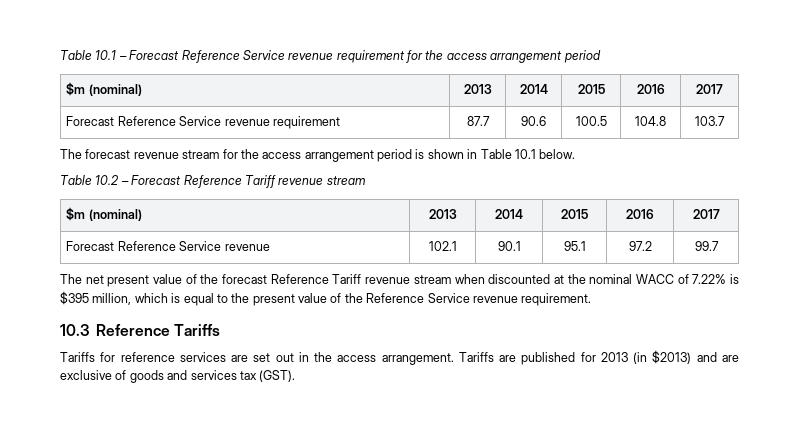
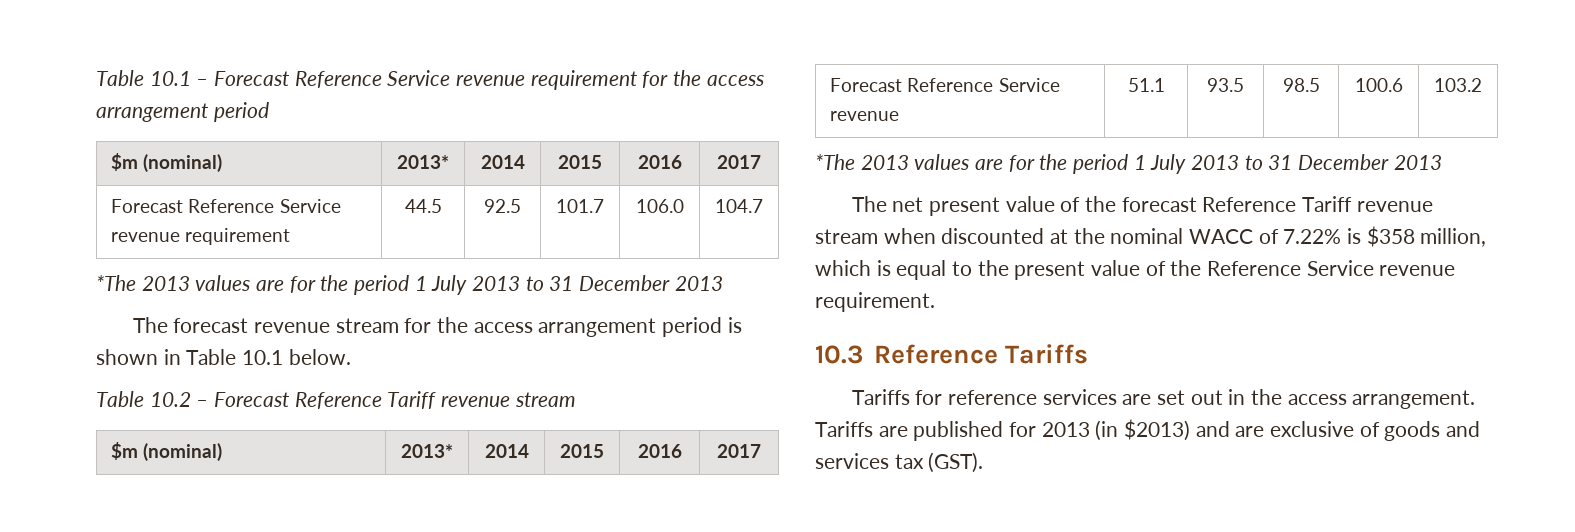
[463,84,492,94] 2013 -> [397,155,449,169] 2013*
[466,116,490,126] [521,116,546,126] [575,116,607,126] [635,116,666,126] [695,116,725,126] 87.7 | 90.6 | 100.5 | 104.8 | 103.7 -> [404,199,442,213] [484,199,521,213] [556,199,604,213] [635,199,684,213] [715,199,763,213] [96,275,723,295] 44.5 | 92.5 | 101.7 | 106.0 | 104.7 // *The 2013 values are for the period 1 July 2013 to 31 December 2013
[428,209,457,219] 2013 -> [401,444,453,458] 2013*
[428,241,457,251] [497,241,521,251] [563,241,586,251] [628,241,652,251] [694,241,719,251] 102.1 | 90.1 | 95.1 | 97.2 | 99.7 -> [1127,78,1165,92] [1207,78,1244,92] [1282,78,1320,92] [1354,78,1403,92] [1434,78,1482,92] [815,154,1442,174] 51.1 | 93.5 | 98.5 | 100.6 | 103.2 // *The 2013 values are for the period 1 July 2013 to 31 December 2013
[60,291,89,305] $395 -> [1366,226,1415,247] $358

